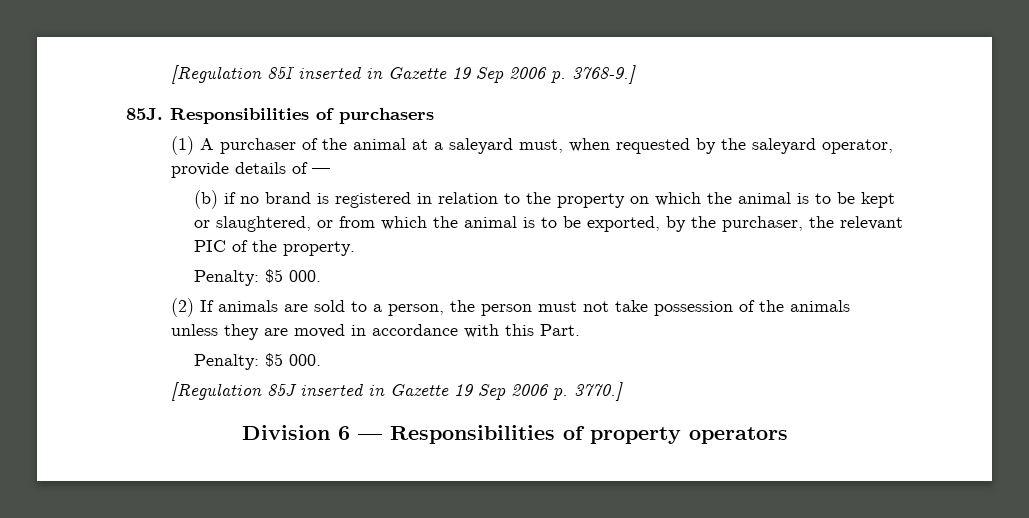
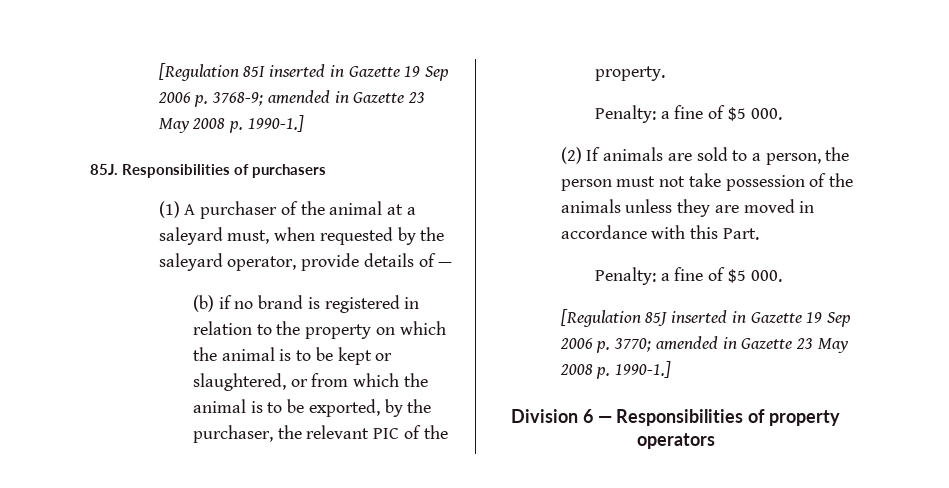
[572,65,637,84] 3768-9.] -> [212,90,425,106] [158,115,304,133] 3768-9; amended in Gazette 23 May 2008 p. 1990-1.]
(259, 278) none -> [660,105,726,119] a fine of
(259, 362) none -> [660,267,726,281] a fine of
[574,382,624,401] 3770.] -> [614,336,849,353] [559,361,672,379] 3770; amended in Gazette 23 May 2008 p. 1990-1.]

